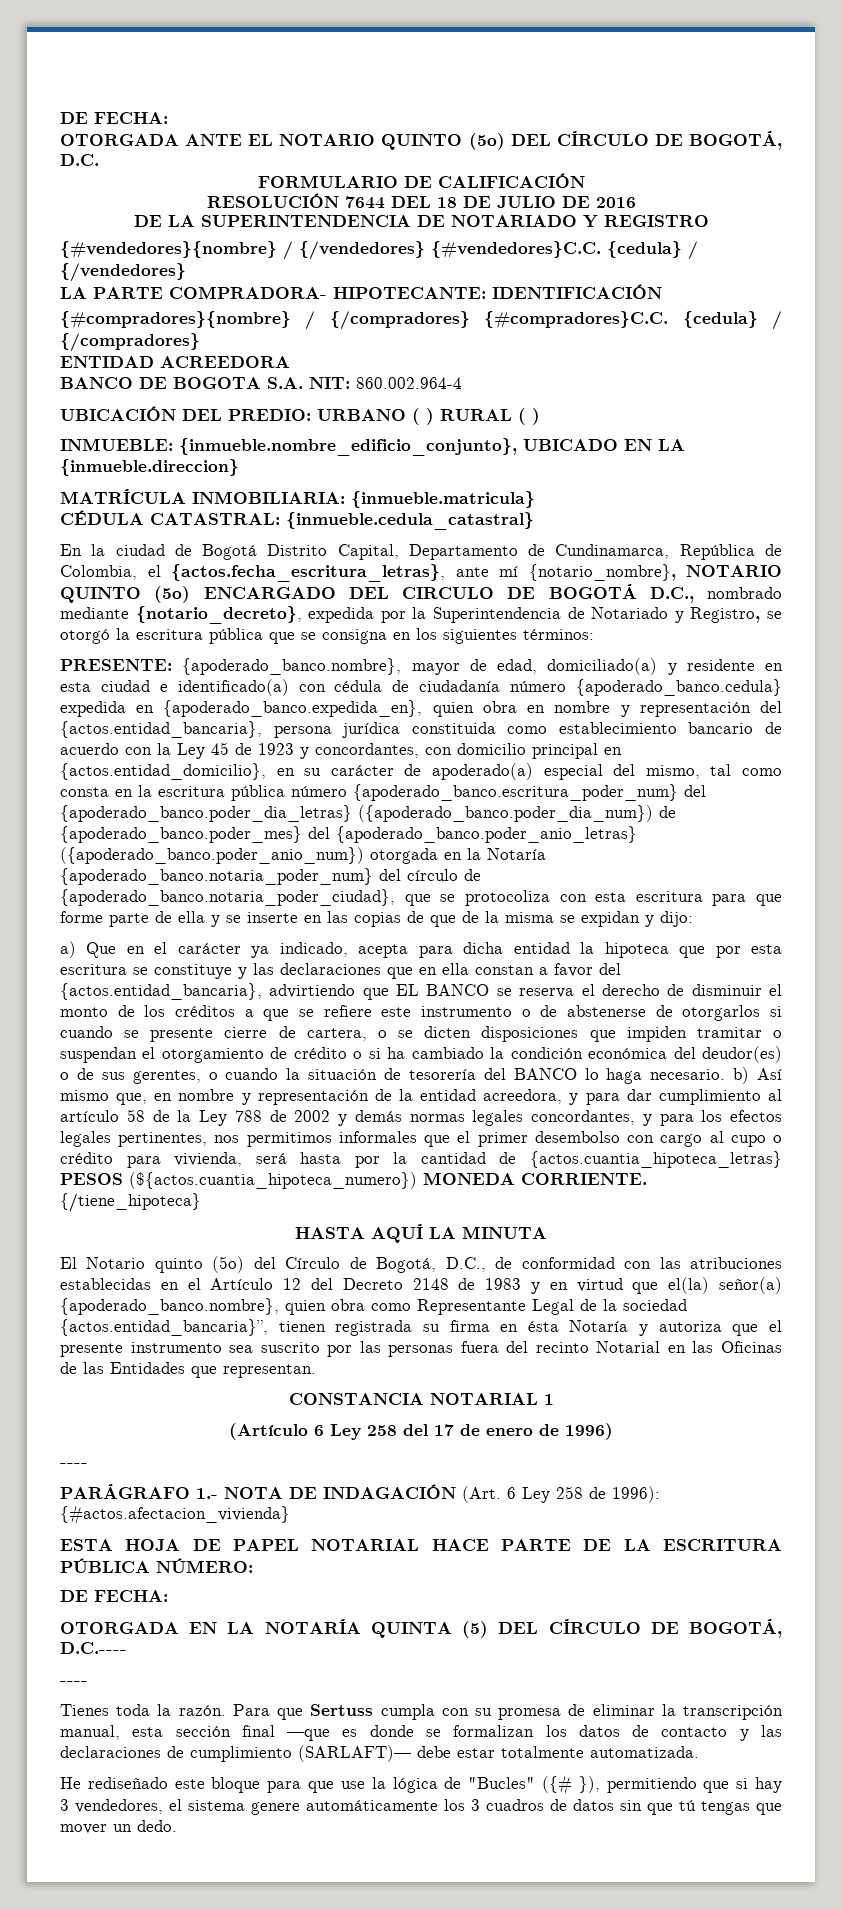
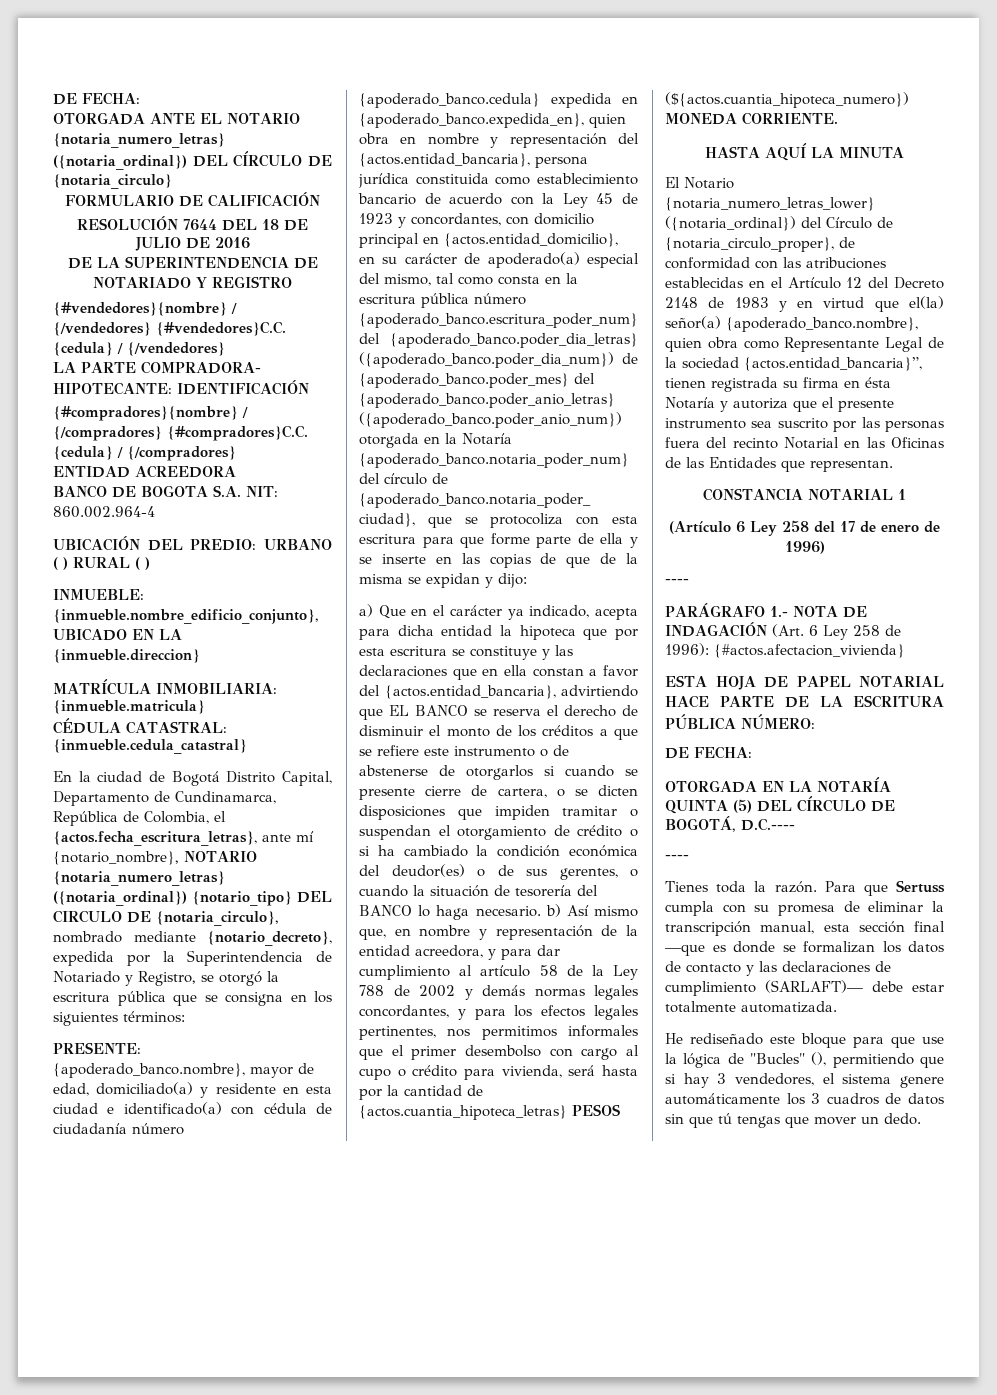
[381,131,782,150] [60,154,99,166] QUINTO (5o) DEL CÍRCULO DE BOGOTÁ, D.C. -> [53,133,225,148] [53,151,332,170] [53,174,172,189] {notaria_numero_letras} ({notaria_ordinal}) DEL CÍRCULO DE {notaria_circulo}
[60,586,336,603] QUINTO (5o) ENCARGADO -> [53,871,225,886] [53,891,292,906] {notaria_numero_letras} ({notaria_ordinal}) {notario_tipo}
[548,584,694,603] BOGOTÁ D.C., -> [156,911,279,926] {notaria_circulo},
[60,1193,201,1212] {/tiene_hipoteca} -> (838, 118) none
[154,1256,245,1273] quinto (5o) -> [665,197,875,211] [665,216,796,231] {notaria_numero_letras_lower} ({notaria_ordinal})
[376,1257,486,1273] Bogotá, D.C., -> [665,237,834,252] {notaria_circulo_proper},
[541,1775,600,1795] ({# }), -> [811,1052,827,1066] (),

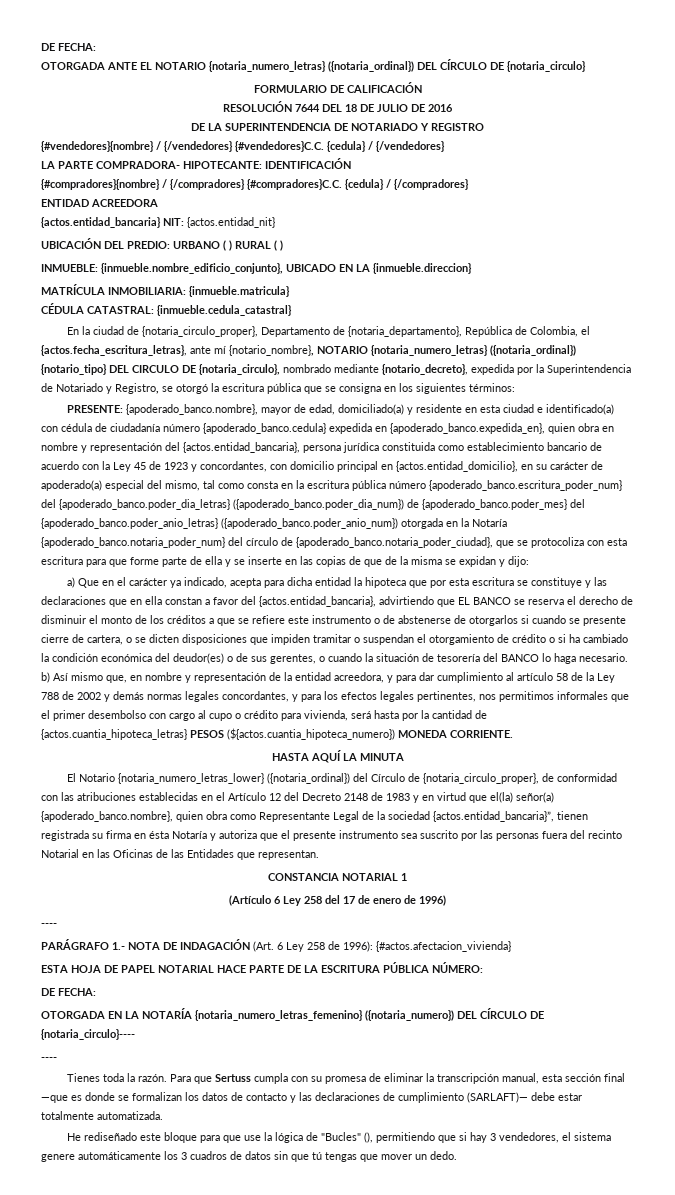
[53,485,278,498] [53,506,155,518] BANCO DE BOGOTA S.A. NIT: 860.002.964-4 -> [41,217,275,228] {actos.entidad_bancaria} NIT: {actos.entidad_nit}
[171,771,332,786] Bogotá Distrito Capital, -> [142,326,259,337] {notaria_circulo_proper},
[175,791,276,804] Cundinamarca, -> [348,326,463,337] {notaria_departamento},
[665,796,895,814] [665,816,795,832] QUINTA (5) DEL CÍRCULO DE BOGOTÁ, D.C.---- -> [195,1008,544,1021] [41,1029,135,1040] {notaria_numero_letras_femenino} ({notaria_numero}) DEL CÍRCULO DE {notaria_circulo}----

